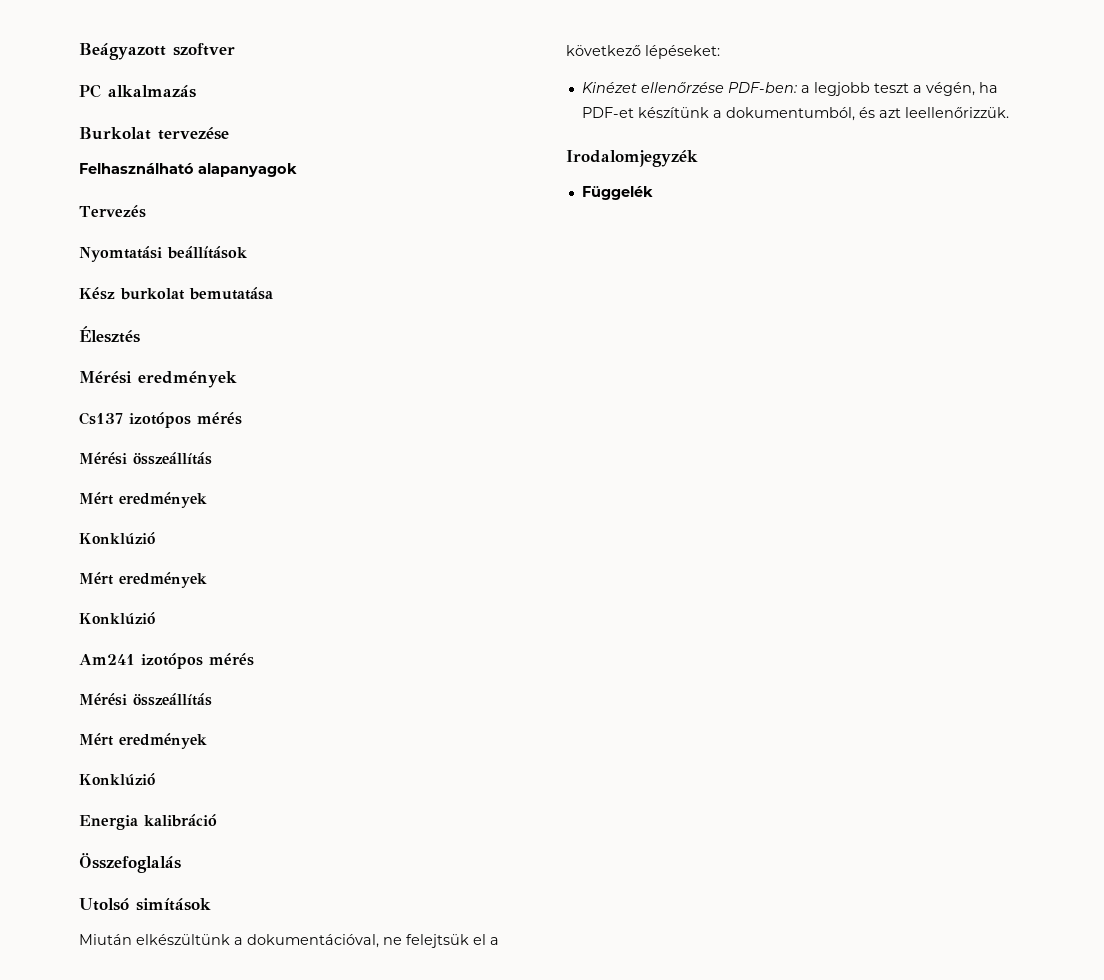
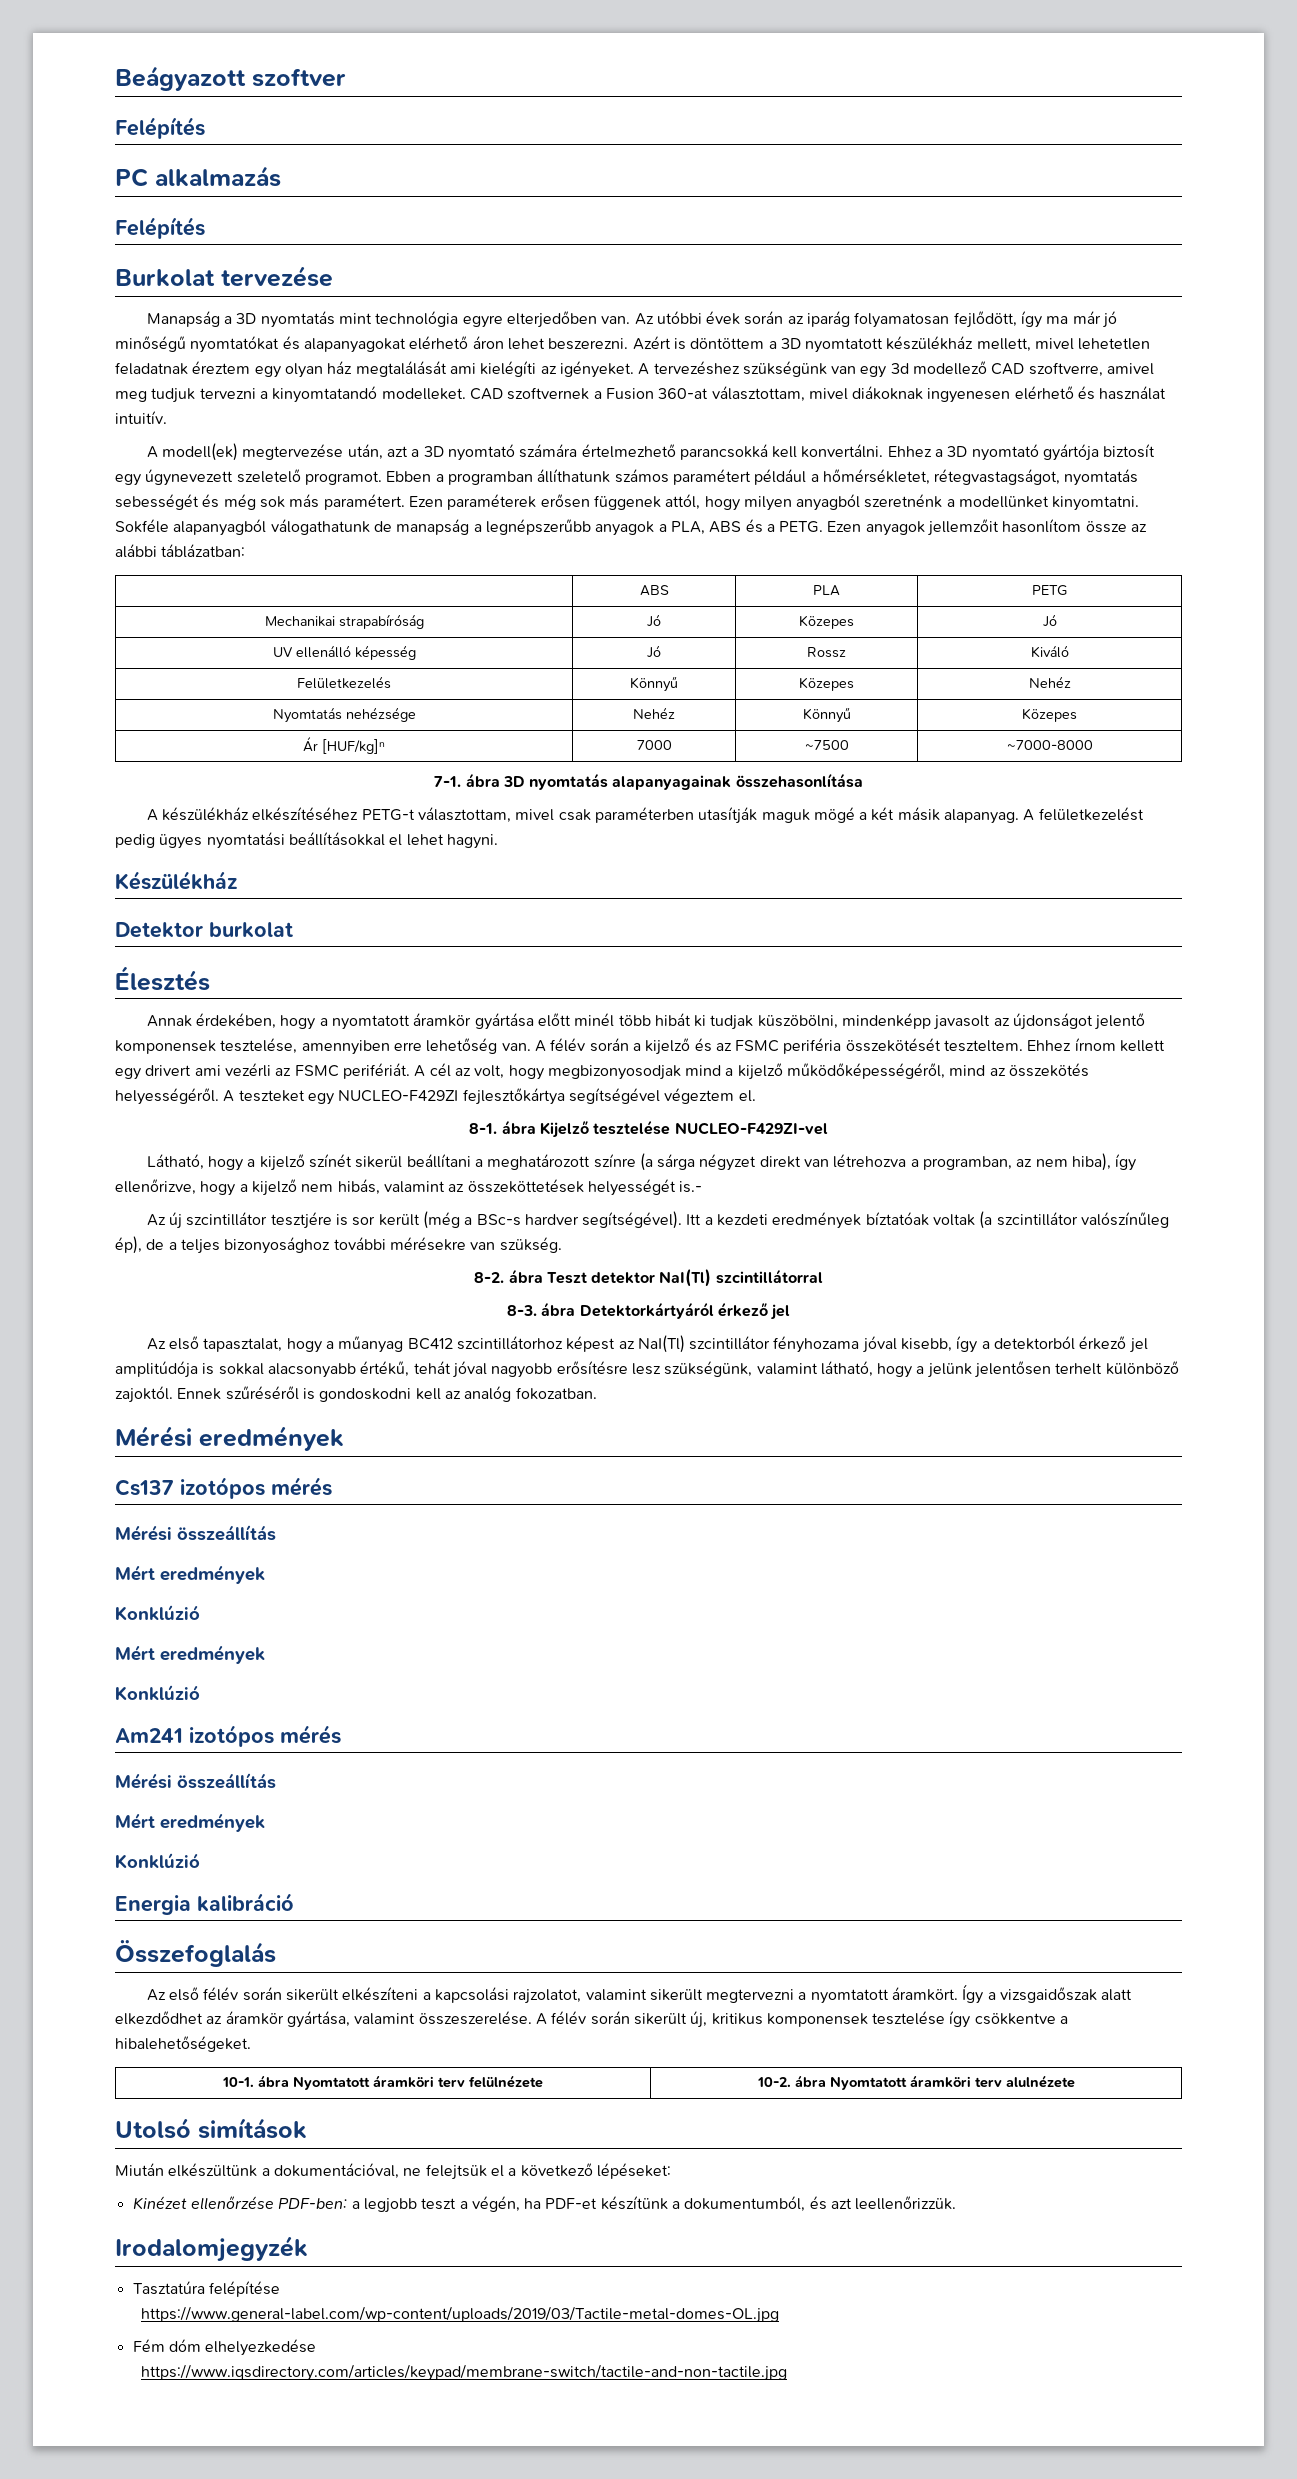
(235, 49) none -> [115,117,205,139] // Felépítés
(196, 91) none -> [115,217,205,239] // Felépítés
[79,163,297,177] [79,205,146,218] [79,246,247,262] [79,287,115,300] Felhasználható alapanyagok // Tervezés // Nyomtatási beállítások // Kész -> [146,311,1118,328] [115,336,1151,353] [115,361,1155,378] [115,386,1167,403] [115,411,167,424] [146,443,1156,461] [115,469,1139,486] [115,494,1140,511] [115,519,1148,536] [115,544,246,558] [639,585,669,596] [813,585,840,596] [1031,585,1068,596] [264,614,424,629] [647,614,661,627] [799,615,854,629] [1042,614,1057,627] [272,645,416,660] [647,645,661,658] [807,647,846,658] [1030,645,1069,658] [297,676,391,689] [630,676,678,692] [799,677,854,691] [1028,676,1071,688] [272,707,416,723] [633,707,675,719] [802,707,851,723] [1022,708,1077,722] [303,736,385,754] [636,740,672,750] [804,740,849,750] [1006,740,1093,750] [434,773,863,790] [146,807,1144,824] [115,832,498,849] [115,871,238,890] [115,922,203,938] Manapság a 3D nyomtatás mint technológia egyre elterjedőben van. Az utóbbi évek során az iparág folyamatosan fejlődött, így ma már jó minőségű nyomtatókat és alapanyagokat elérhető áron lehet beszerezni. Azért is döntöttem a 3D nyomtatott készülékház mellett, mivel lehetetlen feladatnak éreztem egy olyan ház megtalálását ami kielégíti az igényeket. A tervezéshez szükségünk van egy 3d modellező CAD szoftverre, amivel meg tudjuk tervezni a kinyomtatandó modelleket. CAD szoftvernek a Fusion 360-at választottam, mivel diákoknak ingyenesen elérhető és használat intuitív. // A modell(ek) megtervezése után, azt a 3D nyomtató számára értelmezhető parancsokká kell konvertálni. Ehhez a 3D nyomtató gyártója biztosít egy úgynevezett szeletelő programot. Ebben a programban állíthatunk számos paramétert például a hőmérsékletet, rétegvastagságot, nyomtatás sebességét és még sok más paramétert. Ezen paraméterek erősen függenek attól, hogy milyen anyagból szeretnénk a modellünket kinyomtatni. Sokféle alapanyagból válogathatunk de manapság a legnépszerűbb anyagok a PLA, ABS és a PETG. Ezen anyagok jellemzőit hasonlítom össze az alábbi táblázatban: // | ABS | PLA | PETG // Mechanikai strapabíróság | Jó | Közepes | Jó // UV ellenálló képesség | Jó | Rossz | Kiváló // Felületkezelés | Könnyű | Közepes | Nehéz // Nyomtatás nehézsége | Nehéz | Könnyű | Közepes // Ár [HUF/kg]ⁿ | 7000 | ~7500 | ~7000-8000 // 7-1. ábra 3D nyomtatás alapanyagainak összehasonlítása // A készülékház elkészítéséhez PETG-t választottam, mivel csak paraméterben utasítják maguk mögé a két másik alapanyag. A felületkezelést pedig ügyes nyomtatási beállításokkal el lehet hagyni. // Készülékház // Detektor
[189,287,273,300] bemutatása -> (293, 930) none
(140, 334) none -> [146,1013,1146,1030] [115,1038,1166,1055] [115,1063,1090,1080] [115,1088,756,1105] [469,1120,828,1138] [146,1153,1137,1171] [115,1179,703,1196] [146,1211,1170,1229] [115,1236,562,1254] [474,1269,823,1287] [506,1302,791,1320] [146,1335,1148,1353] [115,1361,1179,1378] [115,1386,597,1403] // Annak érdekében, hogy a nyomtatott áramkör gyártása előtt minél több hibát ki tudjak küszöbölni, mindenképp javasolt az újdonságot jelentő komponensek tesztelése, amennyiben erre lehetőség van. A félév során a kijelző és az FSMC periféria összekötését teszteltem. Ehhez írnom kellett egy drivert ami vezérli az FSMC perifériát. A cél az volt, hogy megbizonyosodjak mind a kijelző működőképességéről, mind az összekötés helyességéről. A teszteket egy NUCLEO-F429ZI fejlesztőkártya segítségével végeztem el. // 8-1. ábra Kijelző tesztelése NUCLEO-F429ZI-vel // Látható, hogy a kijelző színét sikerül beállítani a meghatározott színre (a sárga négyzet direkt van létrehozva a programban, az nem hiba), így ellenőrizve, hogy a kijelző nem hibás, valamint az összeköttetések helyességét is.- // Az új szcintillátor tesztjére is sor került (még a BSc-s hardver segítségével). Itt a kezdeti eredmények bíztatóak voltak (a szcintillátor valószínűleg ép), de a teljes bizonyosághoz további mérésekre van szükség. // 8-2. ábra Teszt detektor NaI(Tl) szcintillátorral // 8-3. ábra Detektorkártyáról érkező jel // Az első tapasztalat, hogy a műanyag BC412 szcintillátorhoz képest az NaI(Tl) szcintillátor fényhozama jóval kisebb, így a detektorból érkező jel amplitúdója is sokkal alacsonyabb értékű, tehát jóval nagyobb erősítésre lesz szükségünk, valamint látható, hogy a jelünk jelentősen terhelt különböző zajoktól. Ennek szűréséről is gondoskodni kell az analóg fokozatban.
(181, 863) none -> [146,1984,1133,2004] [115,2011,1069,2028] [115,2036,251,2052] [222,2075,543,2090] [756,2075,1075,2090] // Az első félév során sikerült elkészíteni a kapcsolási rajzolatot, valamint sikerült megtervezni a nyomtatott áramkört. Így a vizsgaidőszak alatt elkezdődhet az áramkör gyártása, valamint összeszerelése. A félév során sikerült új, kritikus komponensek tesztelése így csökkentve a hibalehetőségeket. // 10-1. ábra Nyomtatott áramköri terv felülnézete | 10-2. ábra Nyomtatott áramköri terv alulnézete
[581,186,653,200] Függelék -> [132,2281,280,2297] [140,2306,779,2323] [132,2339,317,2356] [140,2364,787,2381] Tasztatúra felépítése // https://www.general-label.com/wp-content/uploads/2019/03/Tactile-metal-domes-OL.jpg // Fém dóm elhelyezkedése // https://www.iqsdirectory.com/articles/keypad/membrane-switch/tactile-and-non-tactile.jpg

